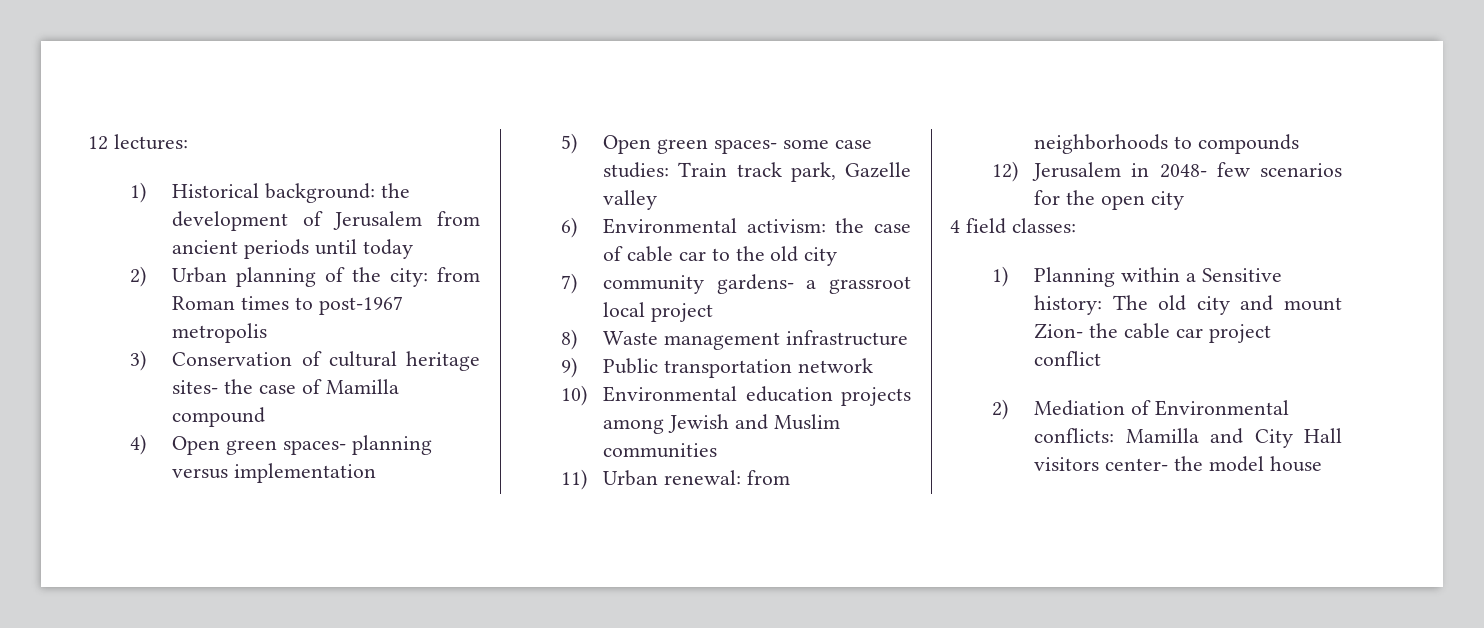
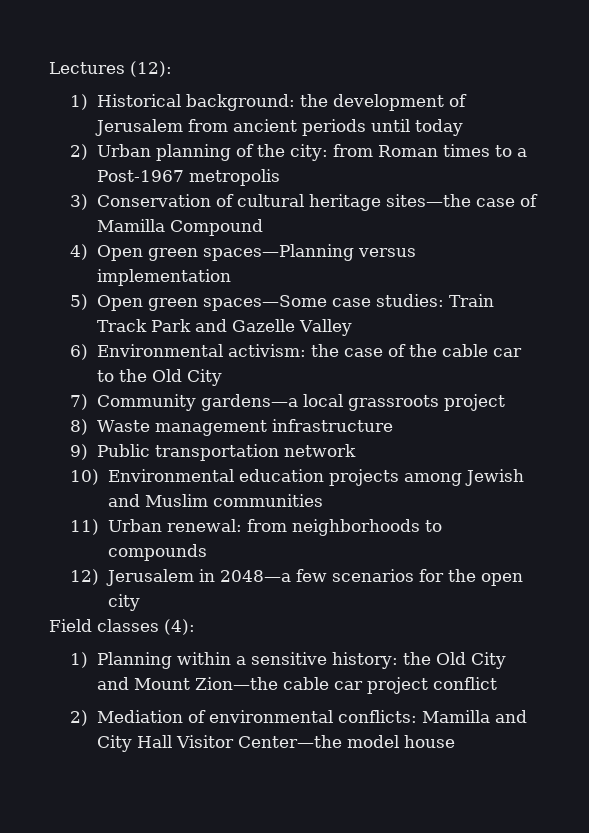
[88,134,188,150] 12 lectures: -> [49,61,172,77] Lectures (12):
[318,296,403,315] post-1967 -> [516,148,527,157] [96,170,184,182] a Post-1967
[172,379,254,394] sites- the -> [385,194,471,207] sites—the
[172,407,266,427] compound -> [169,219,263,236] Compound
[282,435,432,455] spaces- planning -> [202,244,354,261] spaces—Planning
[713,139,829,154] spaces- some -> [202,295,327,311] spaces—Some
[736,162,911,182] [603,190,658,210] track park, Gazelle valley -> [96,319,352,336] Track Park and Gazelle Valley
(624, 253) none -> [408,344,437,357] the
[770,246,838,266] old city -> [151,369,222,386] Old City
[603,274,911,294] [603,302,646,317] community gardens- a grassroot local -> [96,394,439,411] Community gardens—a local grassroots
[1159,164,1207,178] 2048- -> [219,570,291,582] 2048—a
[950,218,1076,234] 4 field classes: -> [49,619,195,635] Field classes (4):
[1201,268,1282,282] [1034,295,1342,315] [1034,323,1119,339] Sensitive history: The old city and mount Zion- the -> [250,652,506,669] [96,677,278,690] sensitive history: the Old City and Mount Zion—the
[1154,400,1289,416] Environmental -> [208,710,333,723] environmental
[1034,456,1203,471] visitors center- the -> [175,735,342,748] Visitor Center—the

